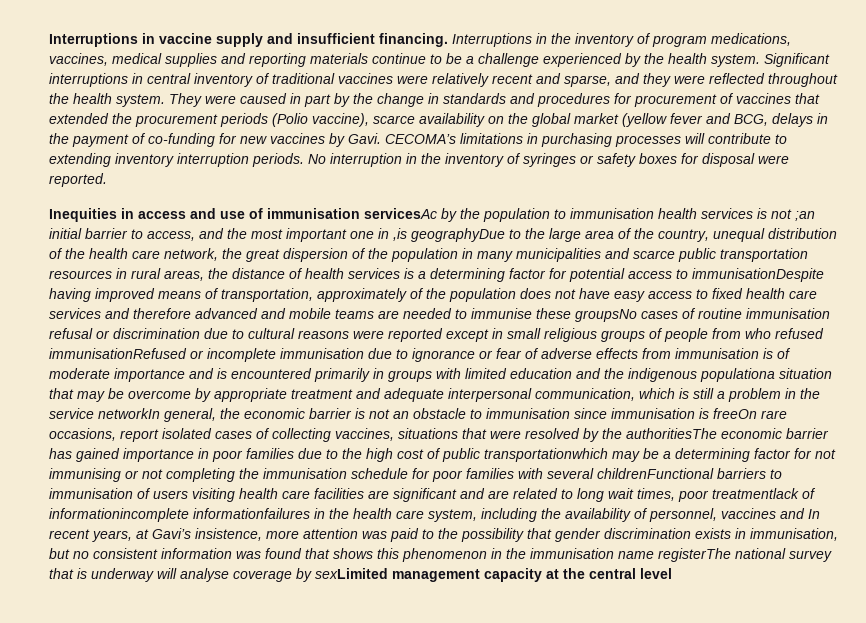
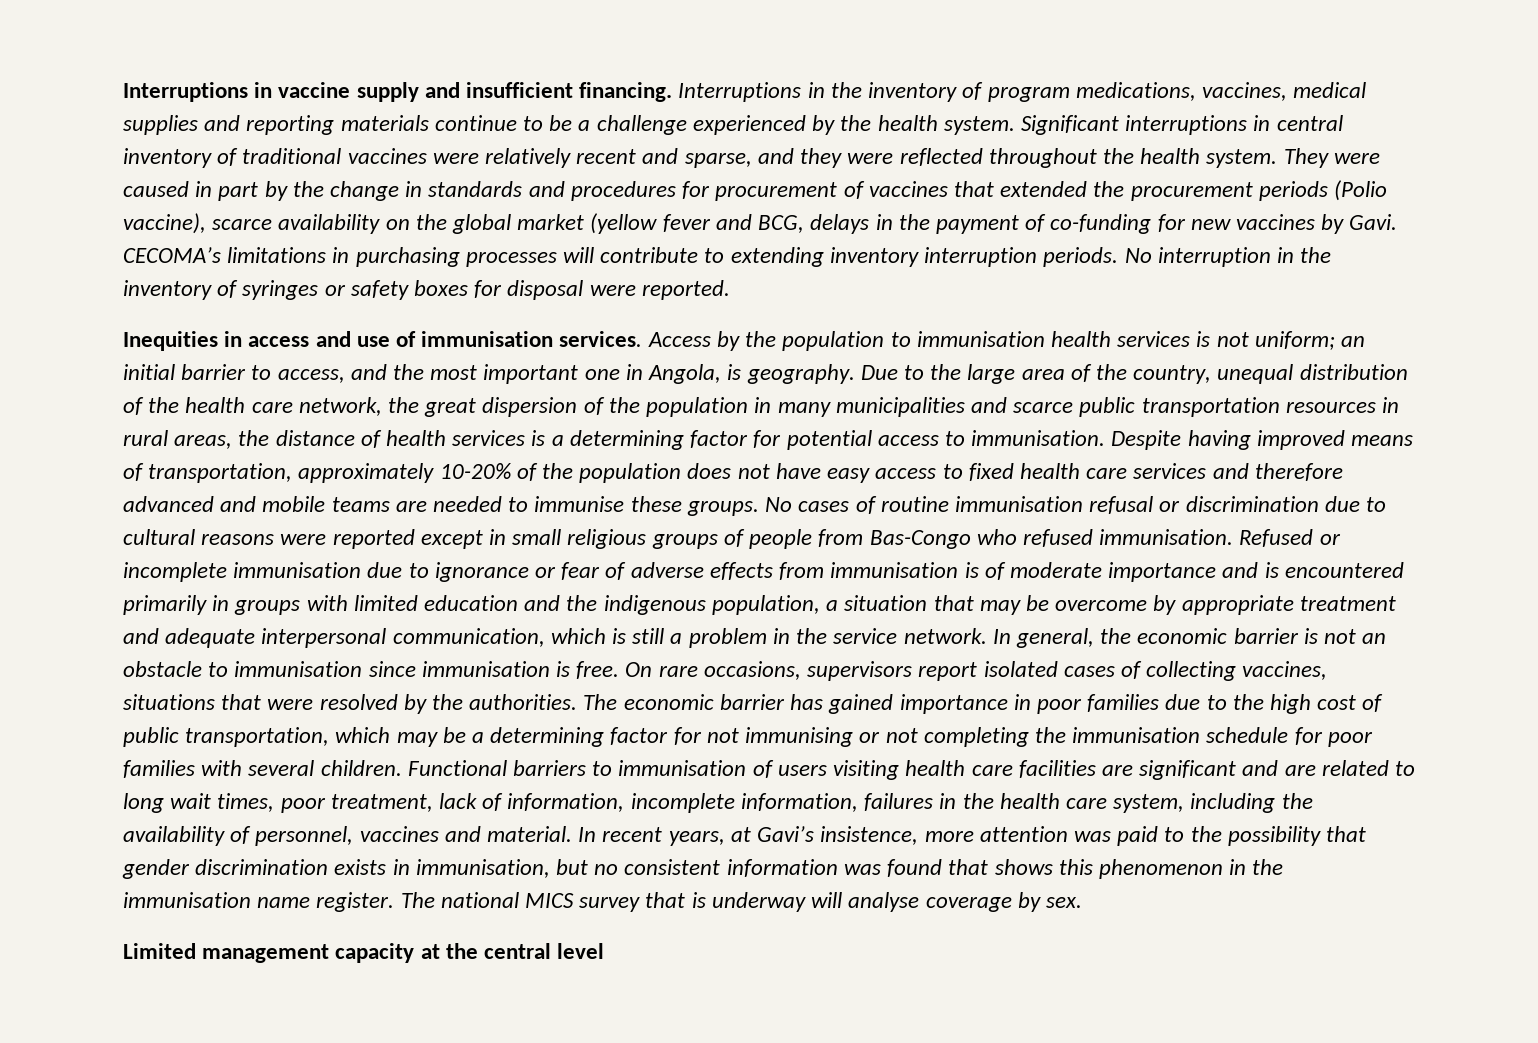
[364,208,437,219] servicesAc -> [559,331,711,347] services. Access
[795,211,815,221] ;an -> [1254,331,1365,350] uniform; an
[393,228,505,242] ,is geographyDue -> [648,364,898,384] Angola, is geography. Due
[692,268,824,282] immunisationDespite -> [971,430,1182,450] immunisation. Despite
(407, 295) none -> [439,463,511,479] 10-20%
[575,309,637,322] groupsNo -> [686,497,793,516] groups. No
(741, 333) none -> [869,530,971,549] Bas-Congo
[49,348,187,359] immunisationRefused -> [1099,529,1314,547] immunisation. Refused
[700,368,775,382] populationa -> [711,595,839,615] population, a
[98,408,160,419] networkIn -> [903,628,1011,644] network. In
[713,408,757,419] freeOn -> [576,661,653,679] free. On
(116, 434) none -> [807,661,913,681] supervisors
[626,428,717,439] authoritiesThe -> [469,694,618,710] authorities. The
[484,448,608,462] transportationwhich -> [185,727,391,747] transportation, which
[597,468,714,479] childrenFunctional -> [320,760,507,776] children. Functional
[712,488,816,499] [49,508,310,522] treatmentlack of informationincomplete informationfailures -> [330,793,934,813] treatment, lack of information, incomplete information, failures
(805, 513) none -> [487,826,573,842] material.
[658,548,786,562] registerThe national -> [316,892,575,912] register. The national MICS
[315,568,388,579] sexLimited -> [1045,897,1082,908] [123,943,196,959] sex. // Limited

